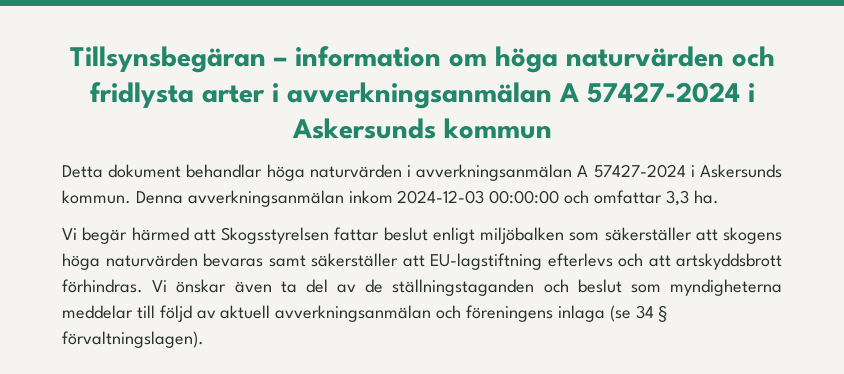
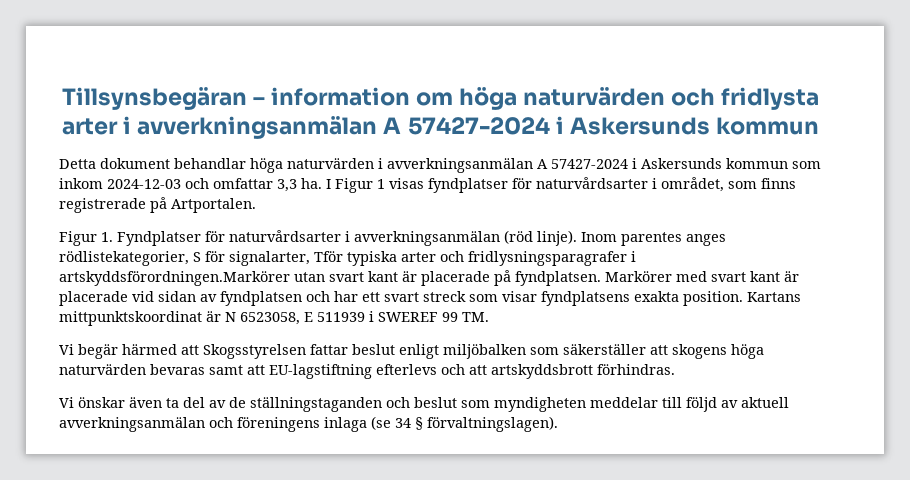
[62,190,344,207] kommun. Denna avverkningsanmälan -> [726,158,821,169] kommun som
[489,190,560,204] 00:00:00 -> (181, 184) none
(719, 197) none -> [326,177,796,193] [59,197,256,213] [59,230,726,246] [59,251,636,266] [59,270,799,286] [59,291,801,306] [59,311,489,326] I Figur 1 visas fyndplatser för naturvårdsarter i området, som finns registrerade på Artportalen. // Figur 1. Fyndplatser för naturvårdsarter i avverkningsanmälan (röd linje). Inom parentes anges rödlistekategorier, S för signalarter, Tför typiska arter och fridlysningsparagrafer i artskyddsförordningen.Markörer utan svart kant är placerade på fyndplatsen. Markörer med svart kant är placerade vid sidan av fyndplatsen och har ett svart streck som visar fyndplatsens exakta position. Kartans mittpunktskoordinat är N 6523058, E 511939 i SWEREF 99 TM.
[311,253,398,267] säkerställer -> (243, 370) none
(143, 286) none -> (675, 369) //
[669,279,782,296] myndigheterna -> [494,397,586,412] myndigheten

